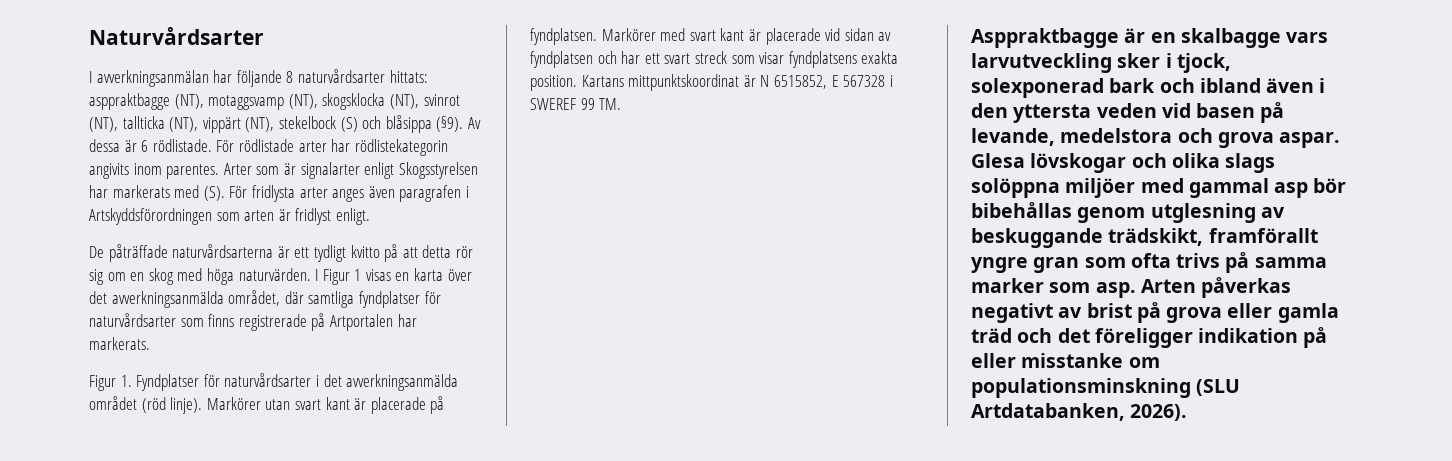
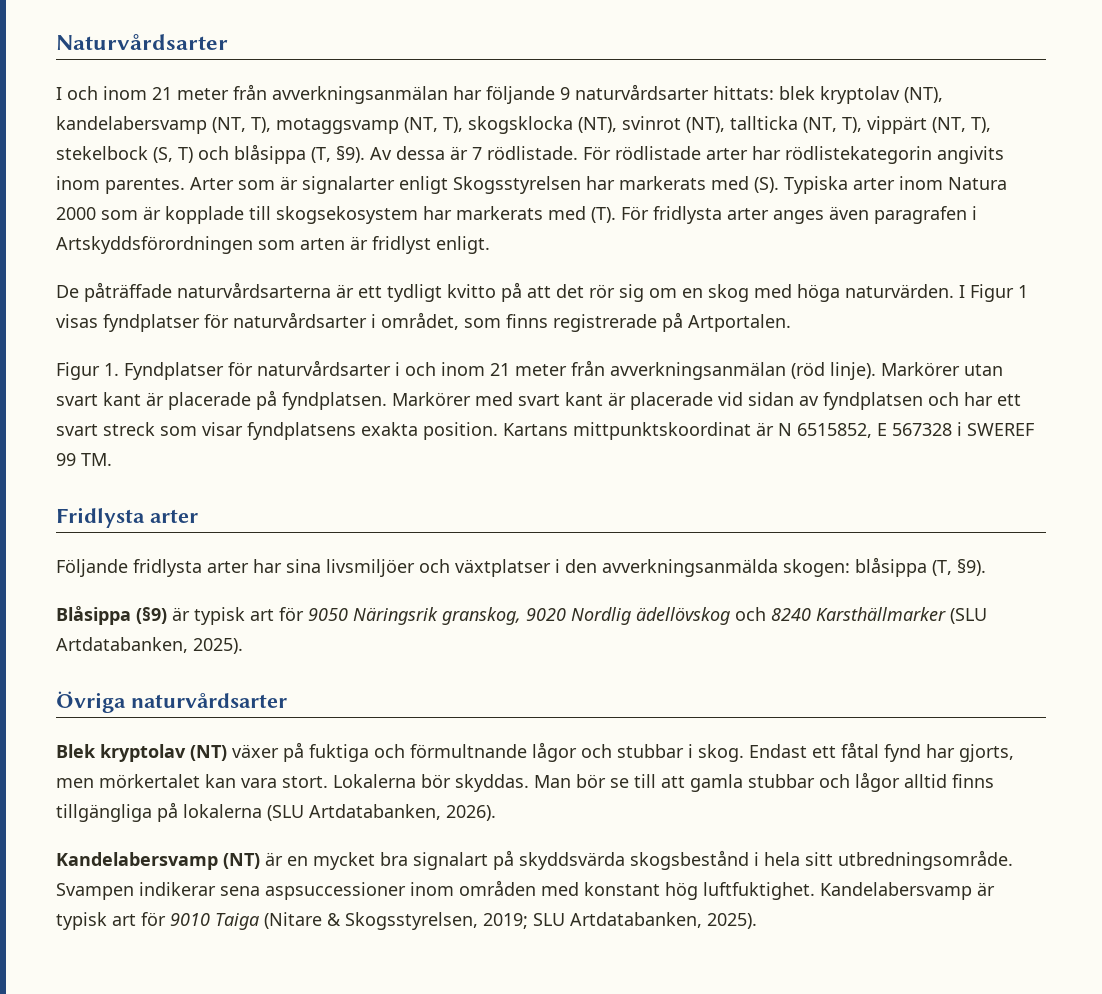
(92, 77) none -> [67,84,267,100] och inom 21 meter från
[286,71,294,83] 8 -> [560,87,570,100] 9
[89,93,318,110] asppraktbagge (NT), motaggsvamp (NT), -> [779,86,943,104] [56,116,463,134] blek kryptolav (NT), kandelabersvamp (NT, T), motaggsvamp (NT, T),
[169,115,464,133] (NT), vippärt (NT), stekelbock (S) och blåsippa (§9). -> [803,116,991,134] [56,144,365,164] (NT, T), vippärt (NT, T), stekelbock (S, T) och blåsippa (T, §9).
[141,140,149,152] 6 -> [472,147,482,160] 7
(225, 193) none -> [784,176,1007,194] [56,206,616,224] Typiska arter inom Natura 2000 som är kopplade till skogsekosystem har markerats med (T).
[422,245,452,258] detta -> [556,284,584,298] det
[395,268,472,281] [89,290,355,308] en karta över det avverkningsanmälda området, där samtliga -> (98, 321) none
(176, 320) none -> [371,312,459,330] i området,
[329,314,417,331] [89,337,150,350] Artportalen har markerats. -> [688,314,791,332] Artportalen.
[323,374,459,391] [89,396,137,410] det avverkningsanmälda området -> [405,360,786,380] och inom 21 meter från avverkningsanmälan
[971,28,1329,48] [971,53,1231,73] [971,78,1326,98] [971,102,1285,123] [971,128,1341,148] [971,153,1276,173] [971,178,1347,198] [971,202,1285,223] [971,228,1318,248] [971,252,1327,273] [971,277,1292,298] [971,302,1339,323] [971,327,1328,348] [971,353,1160,368] [971,378,1241,398] [971,403,1188,421] Asppraktbagge är en skalbagge vars larvutveckling sker i tjock, solexponerad bark och ibland även i den yttersta veden vid basen på levande, medelstora och grova aspar. Glesa lövskogar och olika slags solöppna miljöer med gammal asp bör bibehållas genom utglesning av beskuggande trädskikt, framförallt yngre gran som ofta trivs på samma marker som asp. Arten påverkas negativt av brist på grova eller gamla träd och det föreligger indikation på eller misstanke om populationsminskning (SLU Artdatabanken, 2026). -> [56,507,198,528] [56,557,986,577] [56,606,987,625] [56,637,243,654] [56,691,287,713] [56,742,1014,762] [56,772,994,792] [56,802,496,822] [56,850,1013,870] [56,880,995,900] [56,912,757,930] Fridlysta arter // Följande fridlysta arter har sina livsmiljöer och växtplatser i den avverkningsanmälda skogen: blåsippa (T, §9). // Blåsippa (§9) är typisk art för 9050 Näringsrik granskog, 9020 Nordlig ädellövskog och 8240 Karsthällmarker (SLU Artdatabanken, 2025). // Övriga naturvårdsarter // Blek kryptolav (NT) växer på fuktiga och förmultnande lågor och stubbar i skog. Endast ett fåtal fynd har gjorts, men mörkertalet kan vara stort. Lokalerna bör skyddas. Man bör se till att gamla stubbar och lågor alltid finns tillgängliga på lokalerna (SLU Artdatabanken, 2026). // Kandelabersvamp (NT) är en mycket bra signalart på skyddsvärda skogsbestånd i hela sitt utbredningsområde. Svampen indikerar sena aspsuccessioner inom områden med konstant hög luftfuktighet. Kandelabersvamp är typisk art för 9010 Taiga (Nitare & Skogsstyrelsen, 2019; SLU Artdatabanken, 2025).

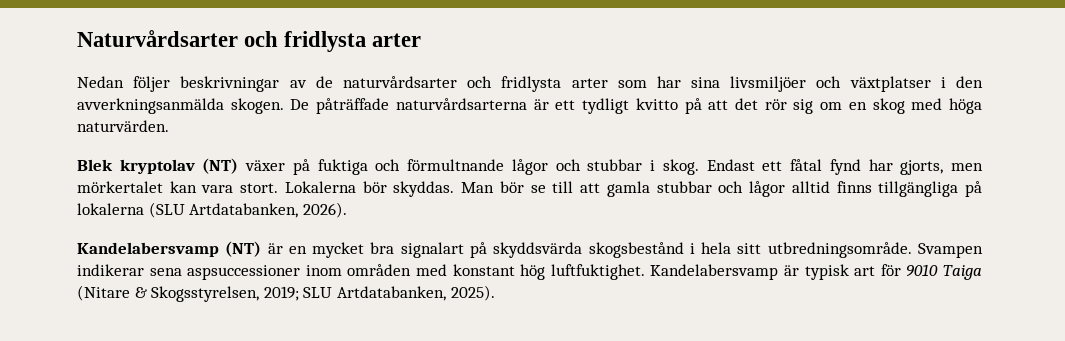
[56,84,943,104] [56,116,991,134] [56,144,1004,164] [56,176,1007,194] [56,206,977,224] [56,236,490,254] // I och inom 21 meter från avverkningsanmälan har följande 9 naturvårdsarter hittats: blek kryptolav (NT), kandelabersvamp (NT, T), motaggsvamp (NT, T), skogsklocka (NT), svinrot (NT), tallticka (NT, T), vippärt (NT, T), stekelbock (S, T) och blåsippa (T, §9). Av dessa är 7 rödlistade. För rödlistade arter har rödlistekategorin angivits inom parentes. Arter som är signalarter enligt Skogsstyrelsen har markerats med (S). Typiska arter inom Natura 2000 som är kopplade till skogsekosystem har markerats med (T). För fridlysta arter anges även paragrafen i Artskyddsförordningen som arten är fridlyst enligt. // -> [244,31,422,52] [77,76,983,92] [77,98,284,114] och fridlysta arter // Nedan följer beskrivningar av de naturvårdsarter och fridlysta arter som har sina livsmiljöer och växtplatser i den avverkningsanmälda skogen.
[959,284,1028,302] [56,312,791,332] [56,360,1003,380] [56,390,1021,410] [56,422,1034,440] [56,453,112,466] [56,507,198,528] [56,557,986,577] [56,606,987,625] [56,637,243,654] [56,691,287,713] I Figur 1 visas fyndplatser för naturvårdsarter i området, som finns registrerade på Artportalen. // Figur 1. Fyndplatser för naturvårdsarter i och inom 21 meter från avverkningsanmälan (röd linje). Markörer utan svart kant är placerade på fyndplatsen. Markörer med svart kant är placerade vid sidan av fyndplatsen och har ett svart streck som visar fyndplatsens exakta position. Kartans mittpunktskoordinat är N 6515852, E 567328 i SWEREF 99 TM. // Fridlysta arter // Följande fridlysta arter har sina livsmiljöer och växtplatser i den avverkningsanmälda skogen: blåsippa (T, §9). // Blåsippa (§9) är typisk art för 9050 Näringsrik granskog, 9020 Nordlig ädellövskog och 8240 Karsthällmarker (SLU Artdatabanken, 2025). // Övriga naturvårdsarter -> (169, 126) none

